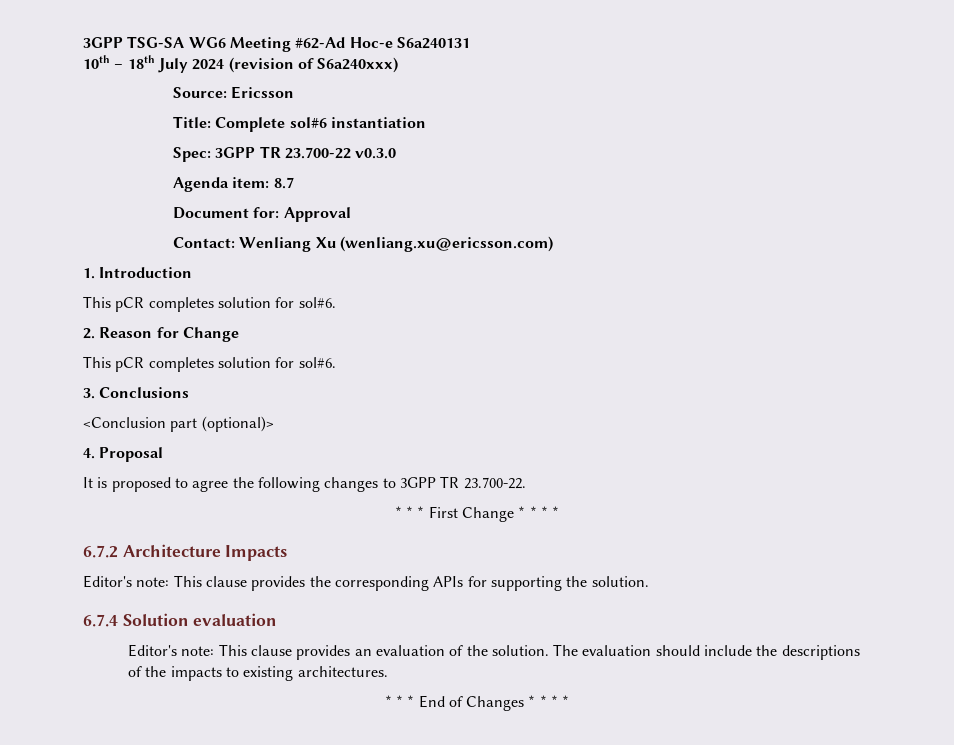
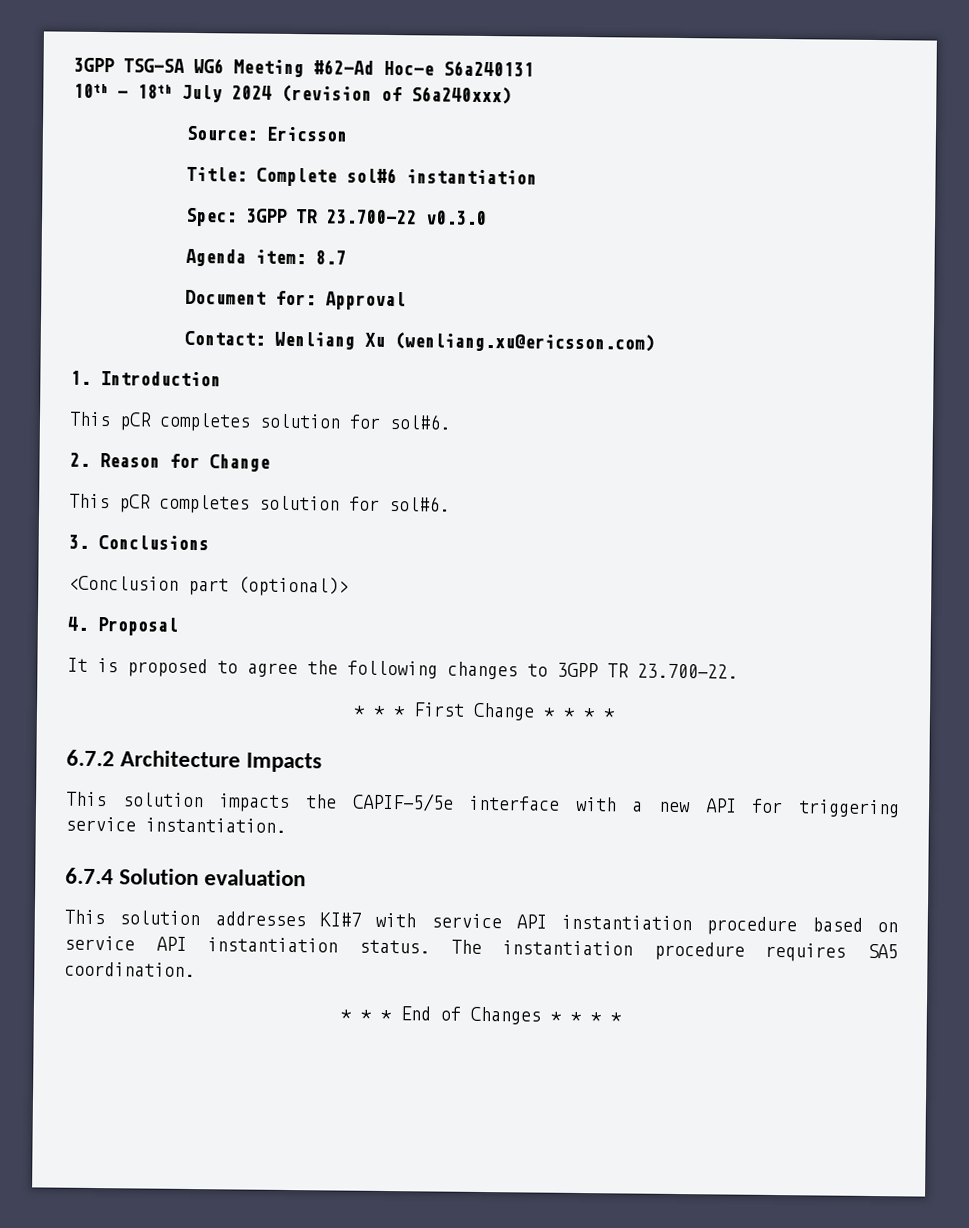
[83,575,649,591] [83,613,278,627] [127,644,860,660] [127,666,388,681] Editor's note: This clause provides the corresponding APIs for supporting the solution. // 6.7.4 Solution evaluation // Editor's note: This clause provides an evaluation of the solution. The evaluation should include the descriptions of the impacts to existing architectures. -> [66,791,900,818] [65,816,286,833] [65,867,307,887] [64,909,898,936] [64,935,898,962] [64,961,195,978] This solution impacts the CAPIF-5/5e interface with a new API for triggering service instantiation. // 6.7.4 Solution evaluation // This solution addresses KI#7 with service API instantiation procedure based on service API instantiation status. The instantiation procedure requires SA5 coordination.

